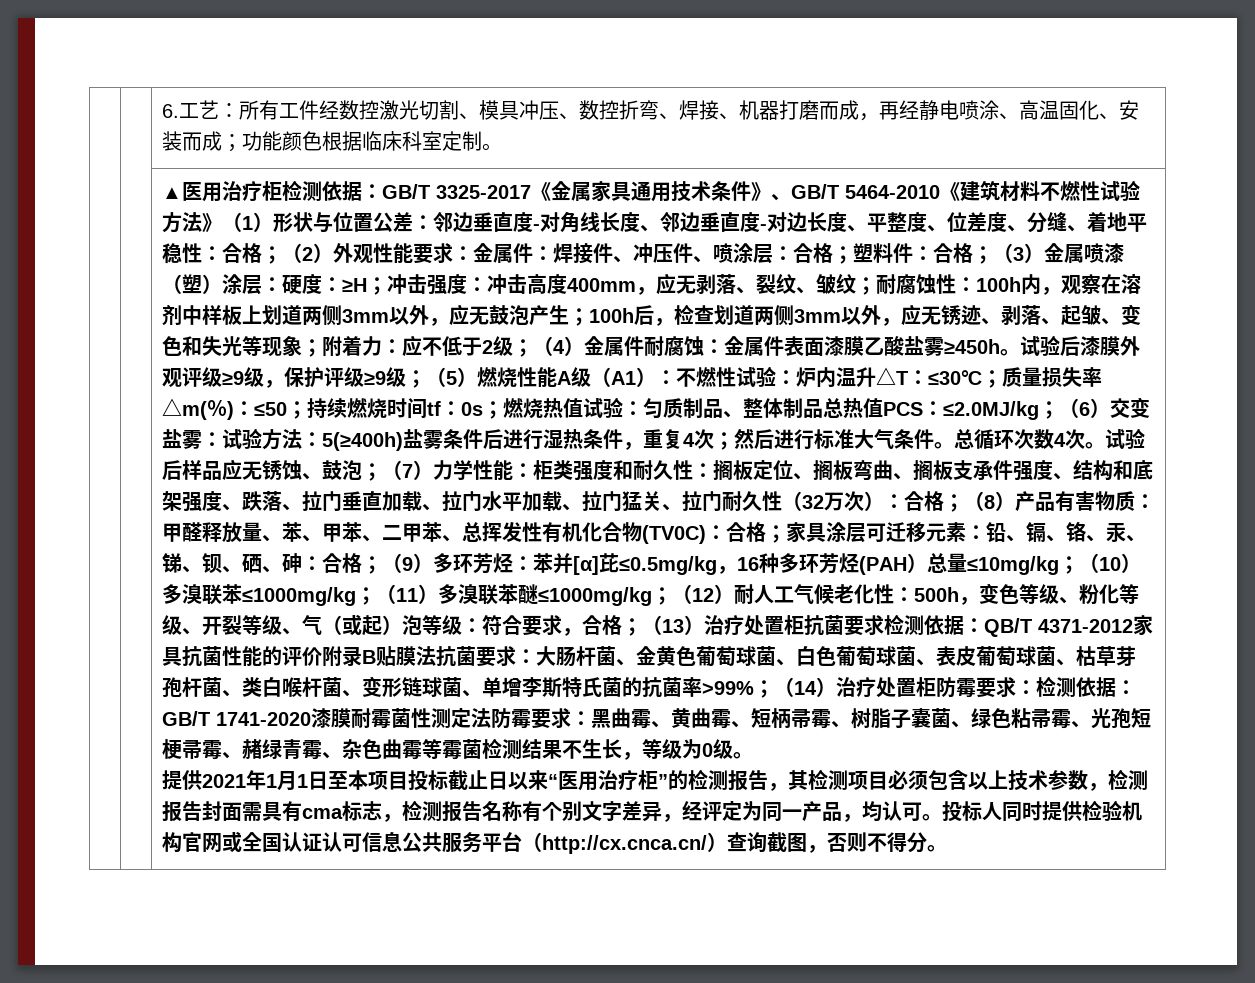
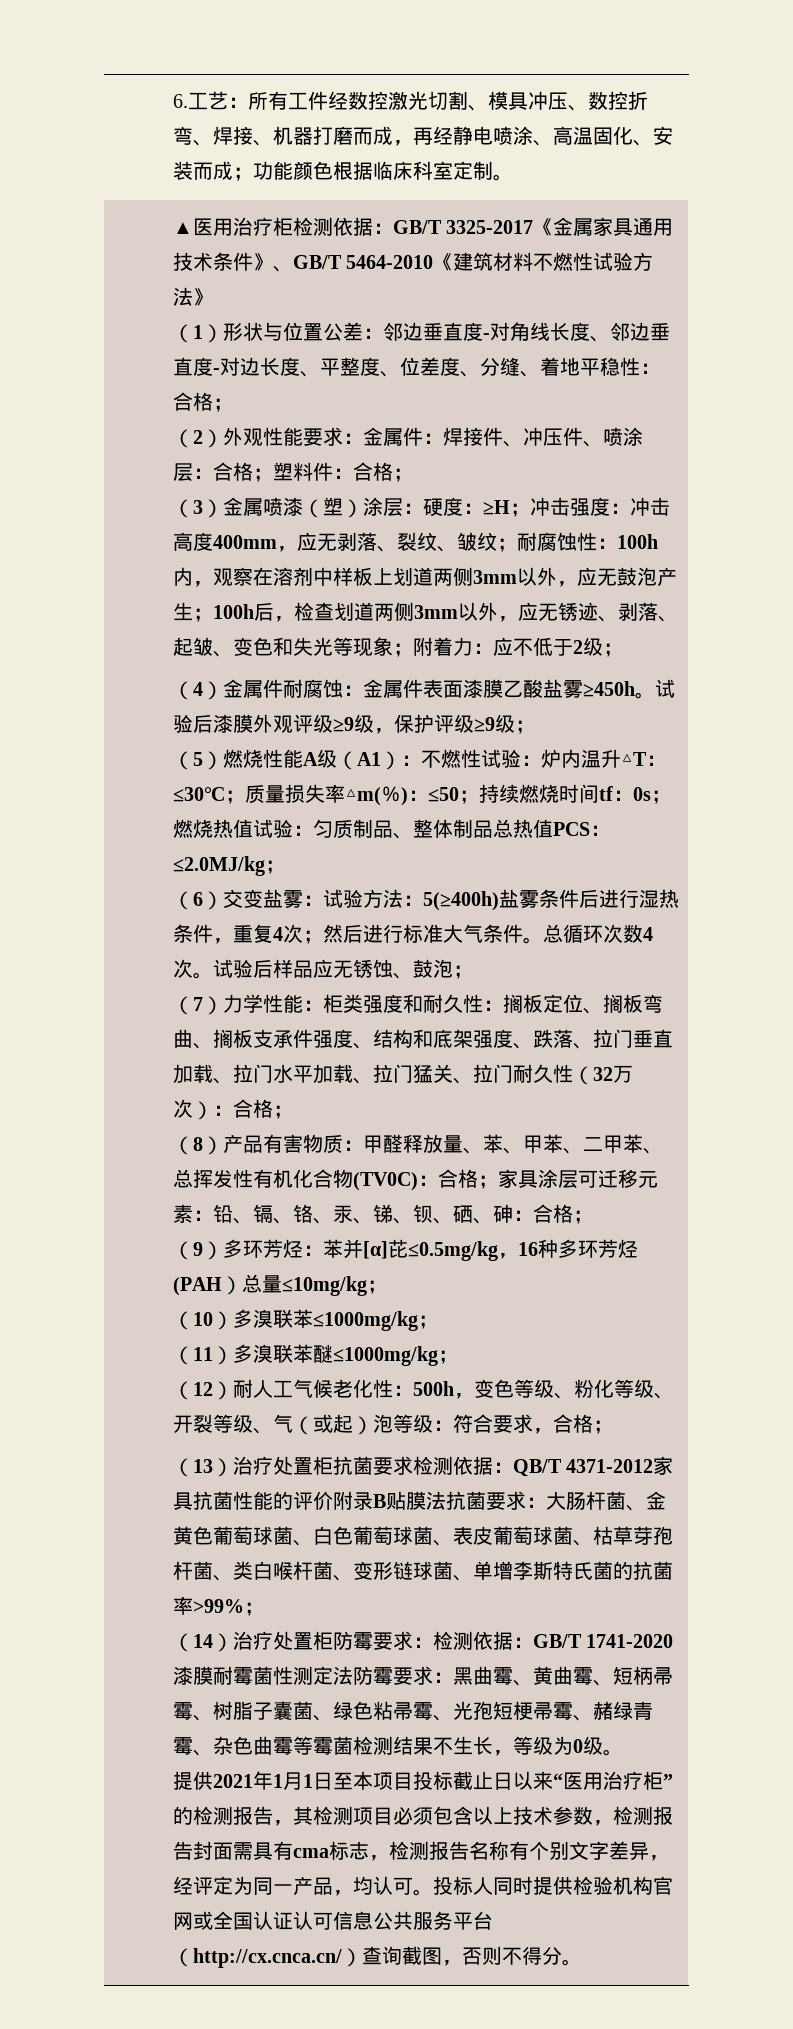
(222, 222) none -> (213, 297) //
(282, 255) none -> (233, 405) //
(993, 255) none -> (413, 475) //
(533, 348) none -> (623, 650) //
(426, 379) none -> (535, 727) //
(1059, 410) none -> (285, 867) //
(382, 472) none -> (473, 972) //
(964, 503) none -> (293, 1112) //
(382, 565) none -> (593, 1217) //
(1079, 565) none -> (387, 1287) //
(376, 596) none -> (438, 1322) //
(672, 596) none -> (458, 1357) //
(642, 627) none -> (613, 1427) //
(774, 689) none -> (264, 1609) //

